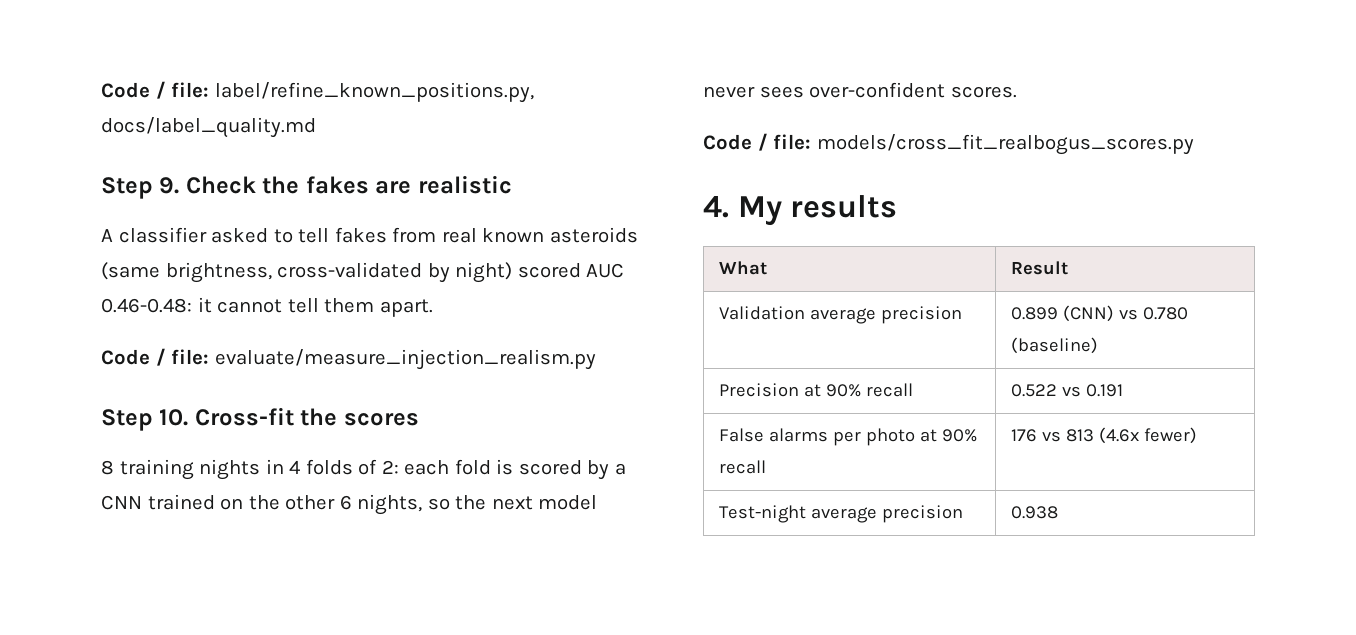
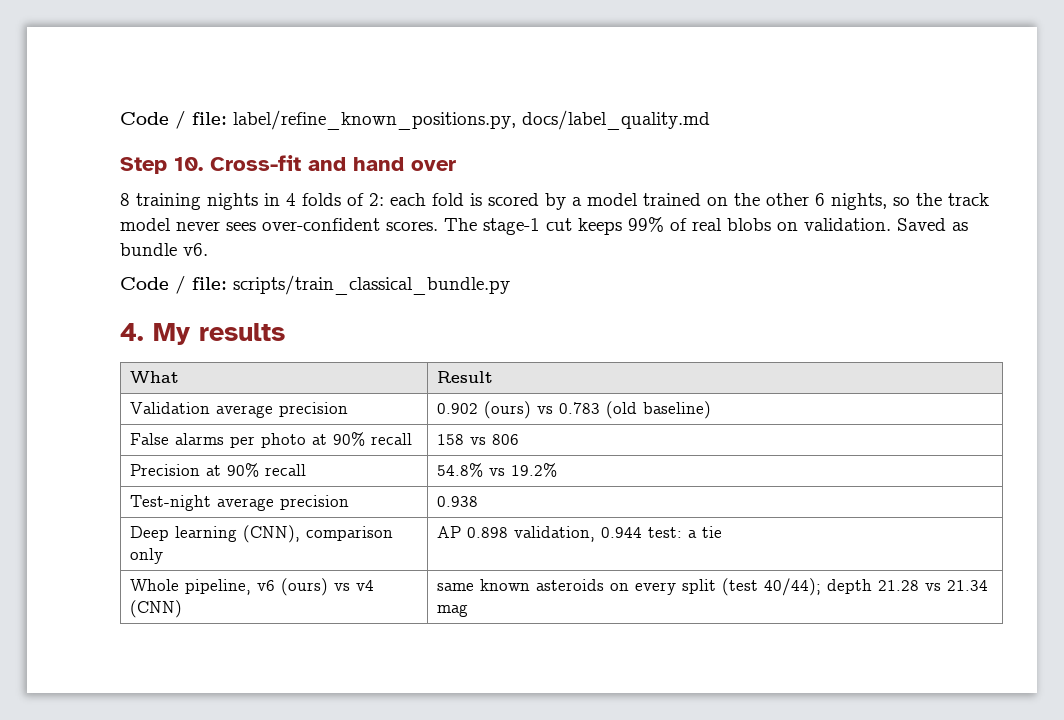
[101,175,512,199] [101,227,638,243] [101,262,625,283] [101,297,433,317] [101,348,596,370] // Step 9. Check the fakes are realistic // A classifier asked to tell fakes from real known asteroids (same brightness, cross-validated by night) scored AUC 0.46-0.48: it cannot tell them apart. // Code / file: evaluate/measure_injection_realism.py -> (710, 120) none
[300,408,419,426] the scores -> [308,157,456,171] and hand over
[101,495,142,510] CNN -> [587,193,638,206] model
[491,496,533,510] next -> [948,193,989,206] track
[703,133,1194,155] // Code / file: models/cross_fit_realbogus_scores.py -> [444,217,968,235] [120,243,208,256] [120,275,510,295] The stage-1 cut keeps 99% of real blobs on validation. Saved as bundle v6. // Code / file: scripts/train_classical_bundle.py
[1011,305,1189,322] [1011,337,1099,354] [719,383,914,397] [1011,384,1124,397] 0.899 (CNN) vs 0.780 (baseline) // Precision at 90% recall | 0.522 vs 0.191 -> [437,401,712,419] 0.902 (ours) vs 0.783 (old baseline)
[1011,427,1198,444] [719,505,964,523] [1011,506,1059,519] 176 vs 813 (4.6x fewer) // Test-night average precision | 0.938 -> [437,434,520,445] [130,463,307,477] [437,463,558,477] [130,495,350,511] [437,496,479,507] [130,525,394,543] [130,548,164,564] [437,526,723,542] [130,578,375,596] [130,600,183,618] [437,578,989,596] [437,604,469,617] 158 vs 806 // Precision at 90% recall | 54.8% vs 19.2% // Test-night average precision | 0.938 // Deep learning (CNN), comparison only | AP 0.898 validation, 0.944 test: a tie // Whole pipeline, v6 (ours) vs v4 (CNN) | same known asteroids on every split (test 40/44); depth 21.28 vs 21.34 mag

